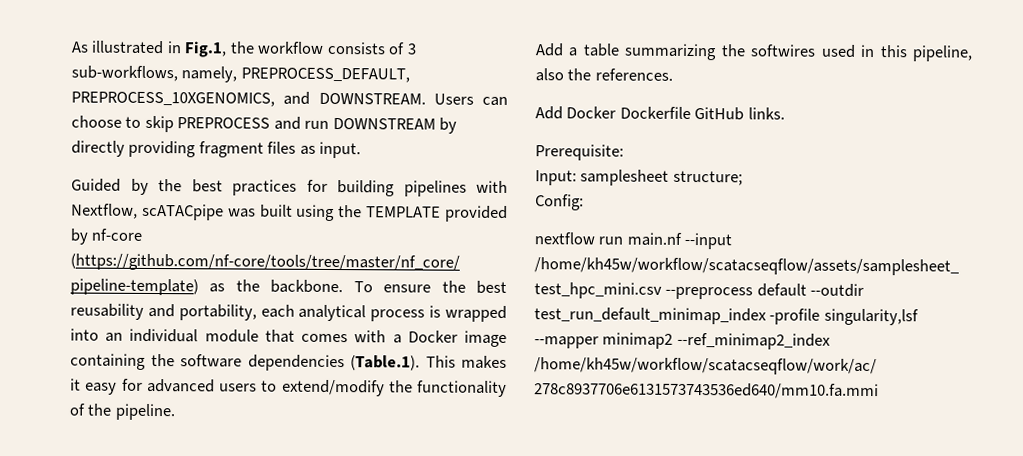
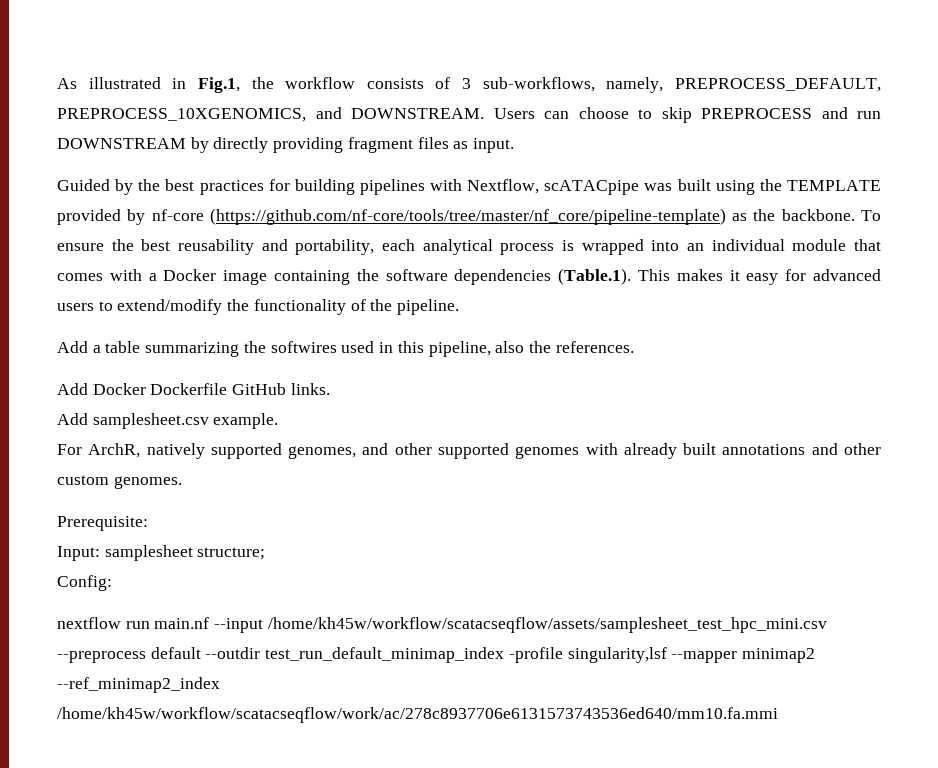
(785, 113) none -> [57,413,279,429] [57,443,882,459] [57,475,182,489] // Add samplesheet.csv example. // For ArchR, natively supported genomes, and other supported genomes with already built annotations and other custom genomes.

